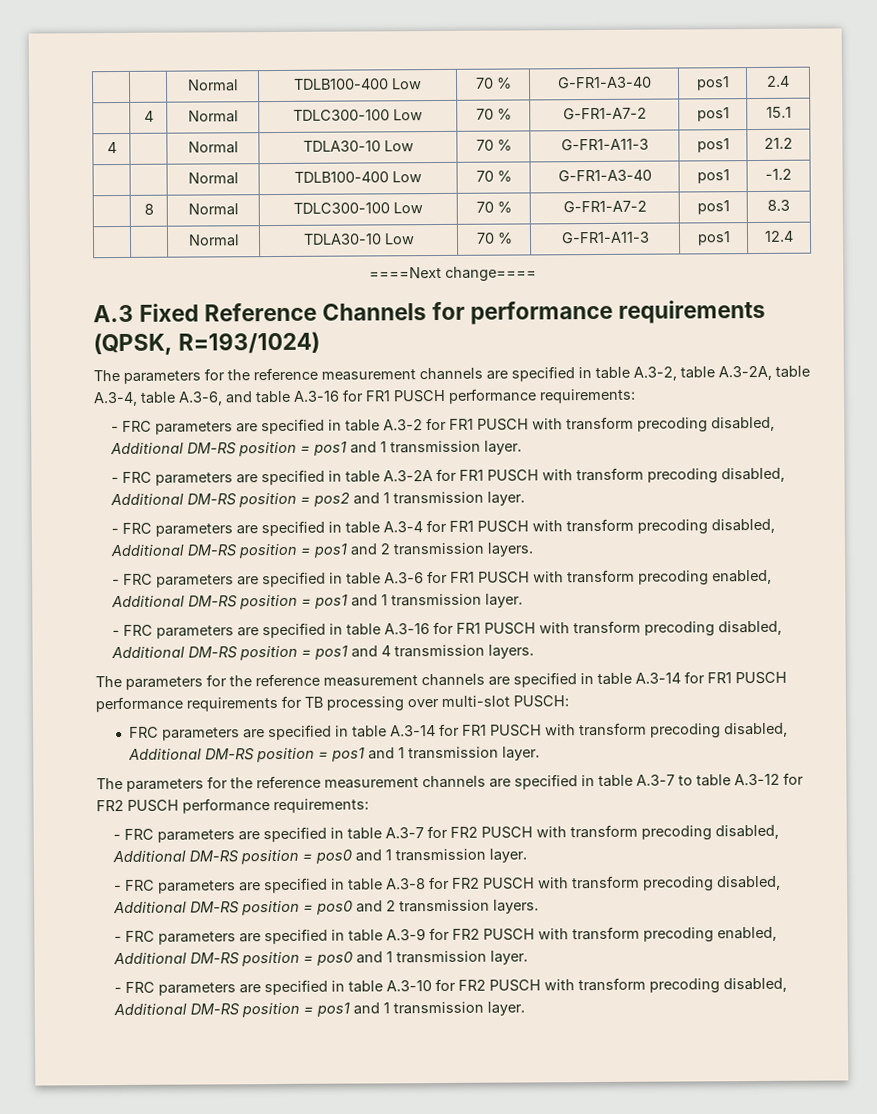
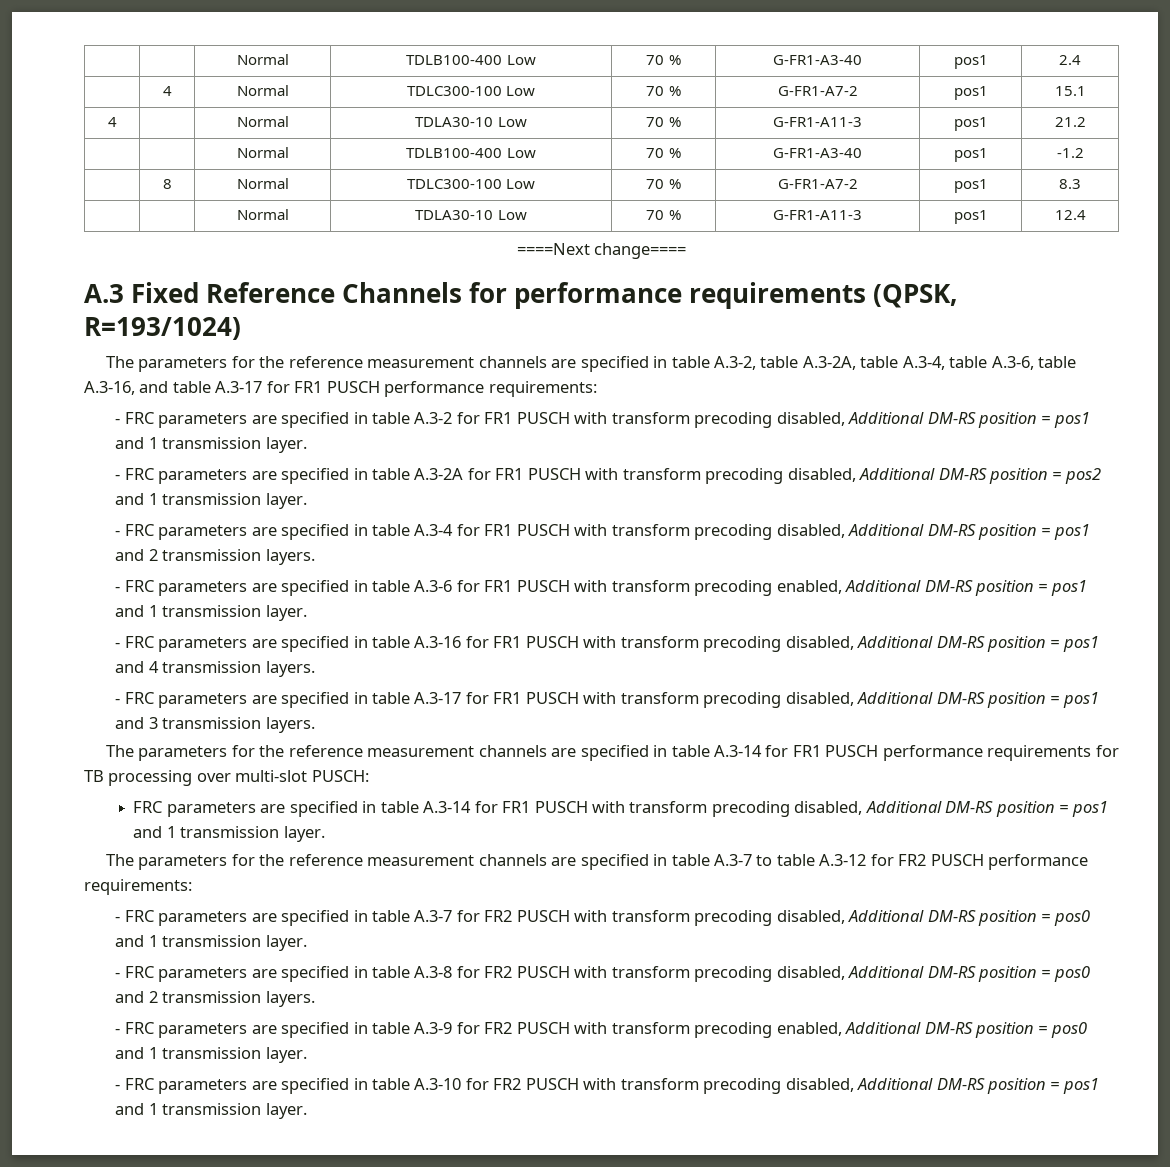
(223, 398) none -> [1038,356,1077,368] [84,381,135,395] table A.3-16,
[293,390,340,402] A.3-16 -> [215,381,263,393] A.3-17
(535, 651) none -> [115,692,1099,708] [115,717,315,733] // - FRC parameters are specified in table A.3-17 for FR1 PUSCH with transform precoding disabled, Additional DM-RS position = pos1 and 3 transmission layers.

